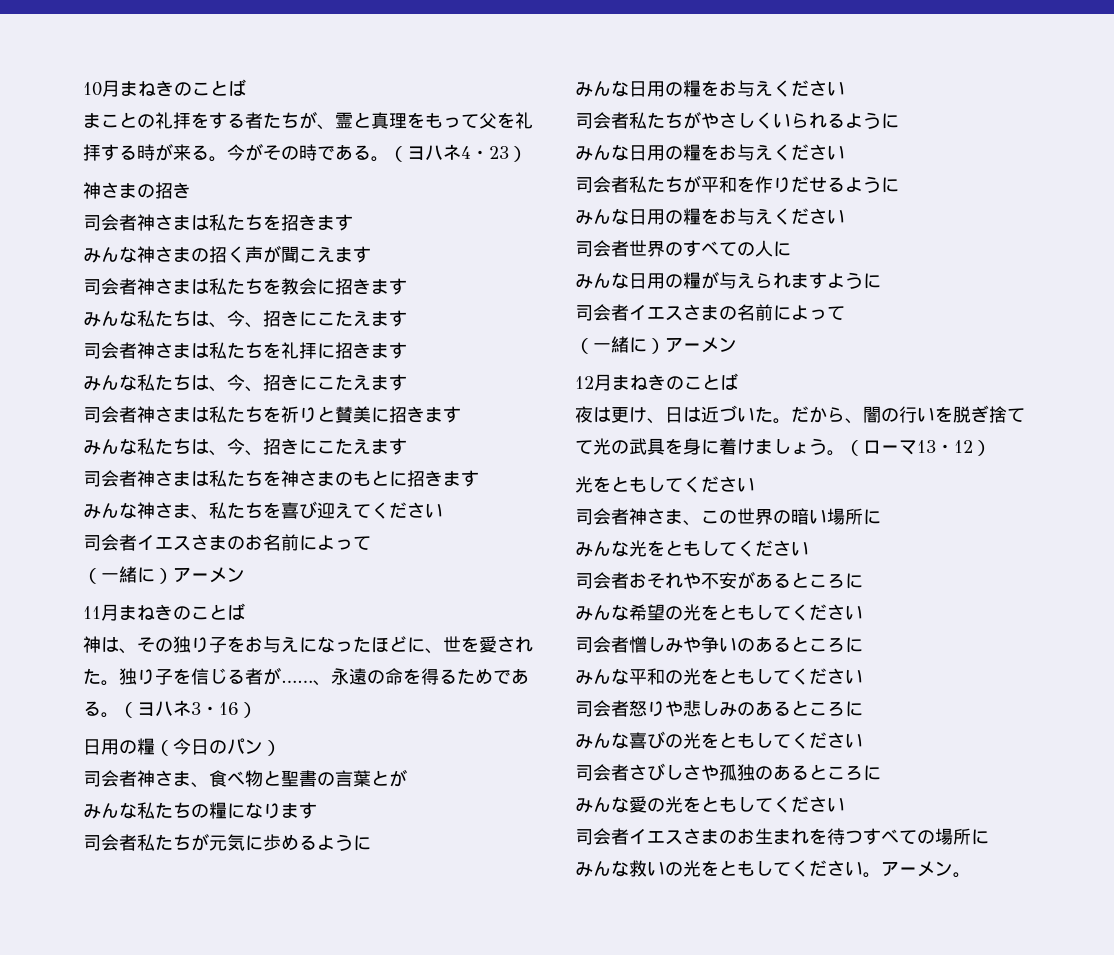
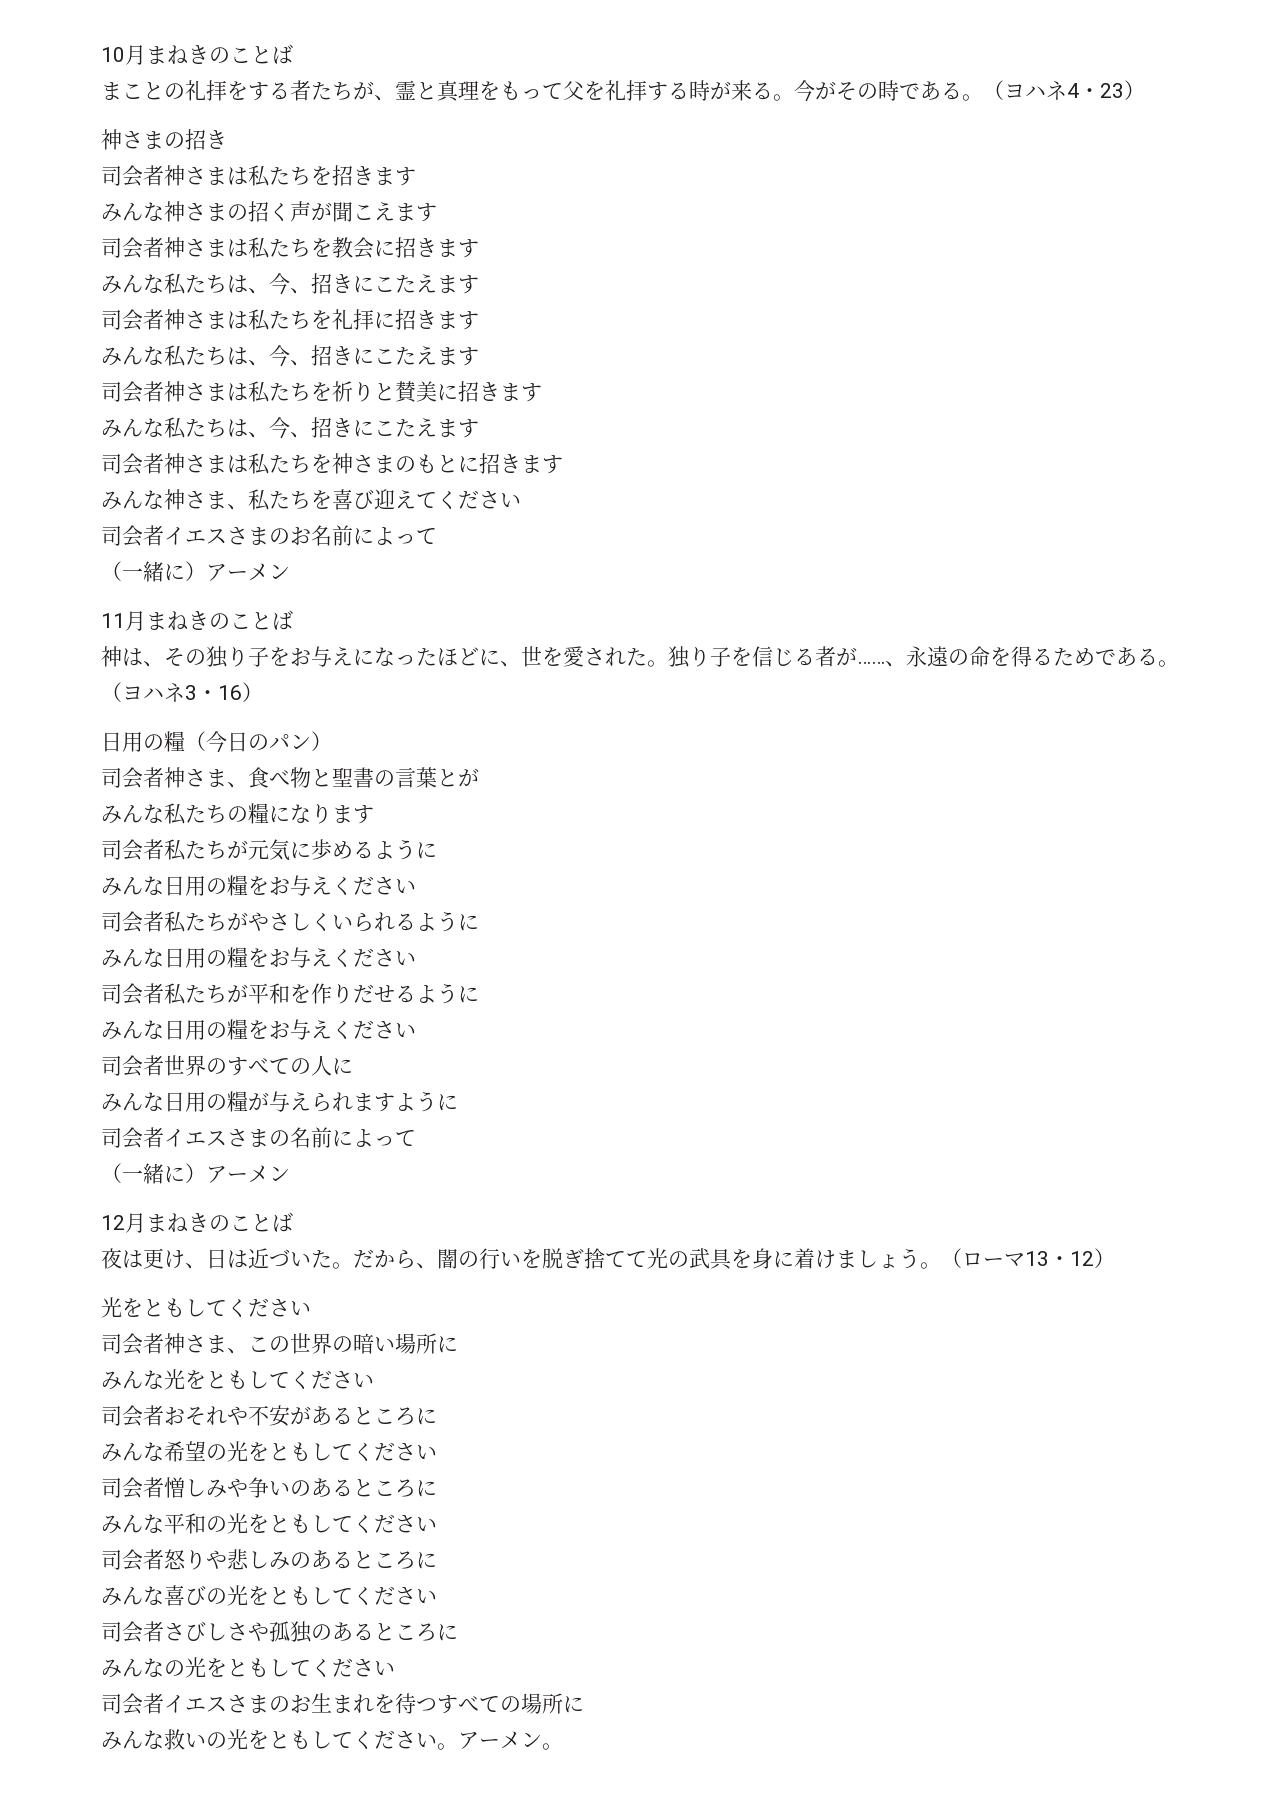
[629,796,647,813] 愛 -> (164, 1667) none

